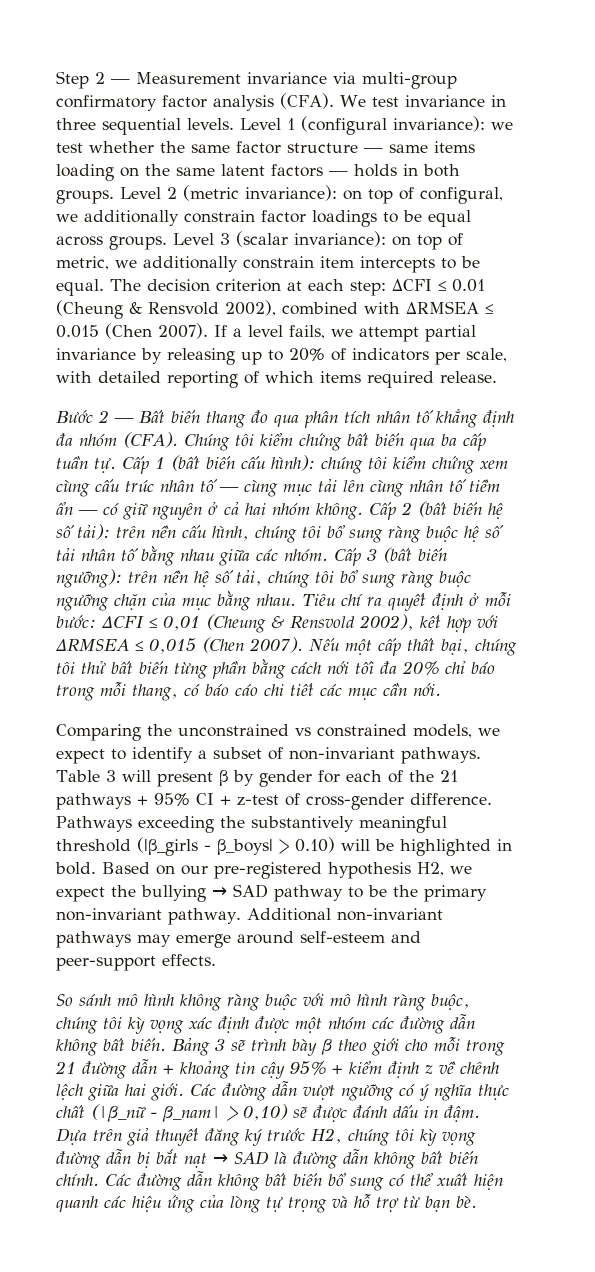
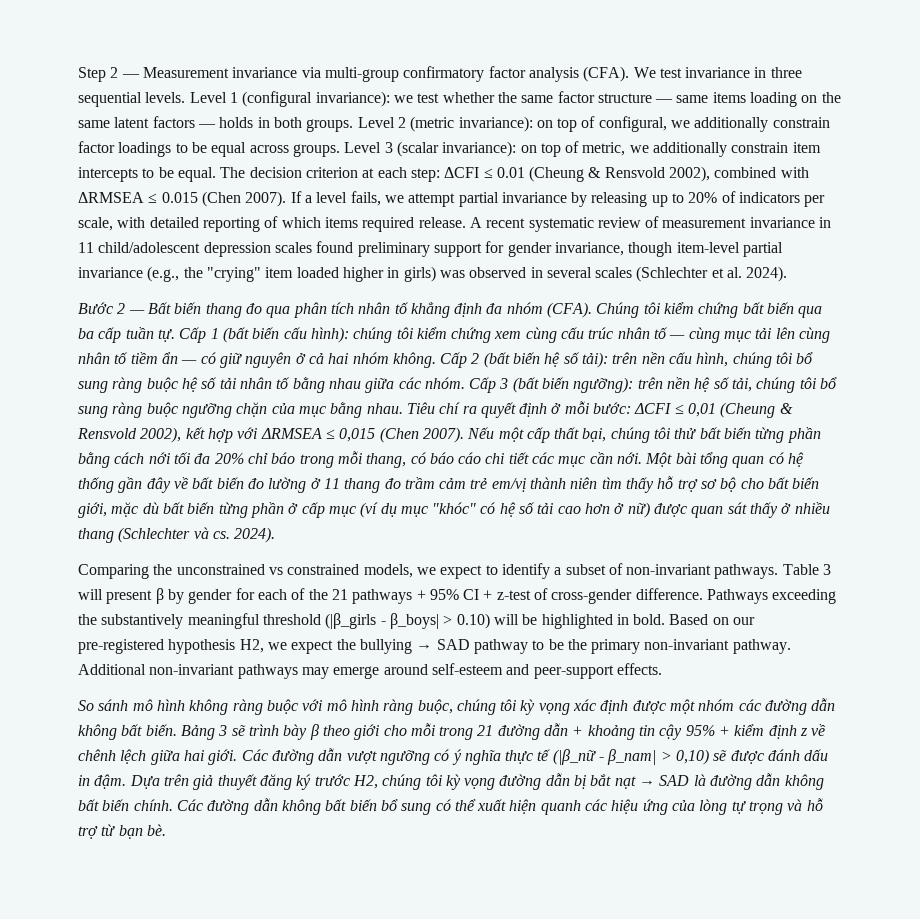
(497, 377) none -> [469,216,832,232] [78,241,783,257] [78,266,788,282] A recent systematic review of measurement invariance in 11 child/adolescent depression scales found preliminary support for gender invariance, though item-level partial invariance (e.g., the "crying" item loaded higher in girls) was observed in several scales (Schlechter et al. 2024).
(441, 689) none -> [645,452,805,468] [78,476,820,493] [78,502,830,518] [78,527,276,543] Một bài tổng quan có hệ thống gần đây về bất biến đo lường ở 11 thang đo trầm cảm trẻ em/vị thành niên tìm thấy hỗ trợ sơ bộ cho bất biến giới, mặc dù bất biến từng phần ở cấp mục (ví dụ mục "khóc" có hệ số tải cao hơn ở nữ) được quan sát thấy ở nhiều thang (Schlechter và cs. 2024).
[56,1105,85,1118] chất -> [537,749,551,761] tế

